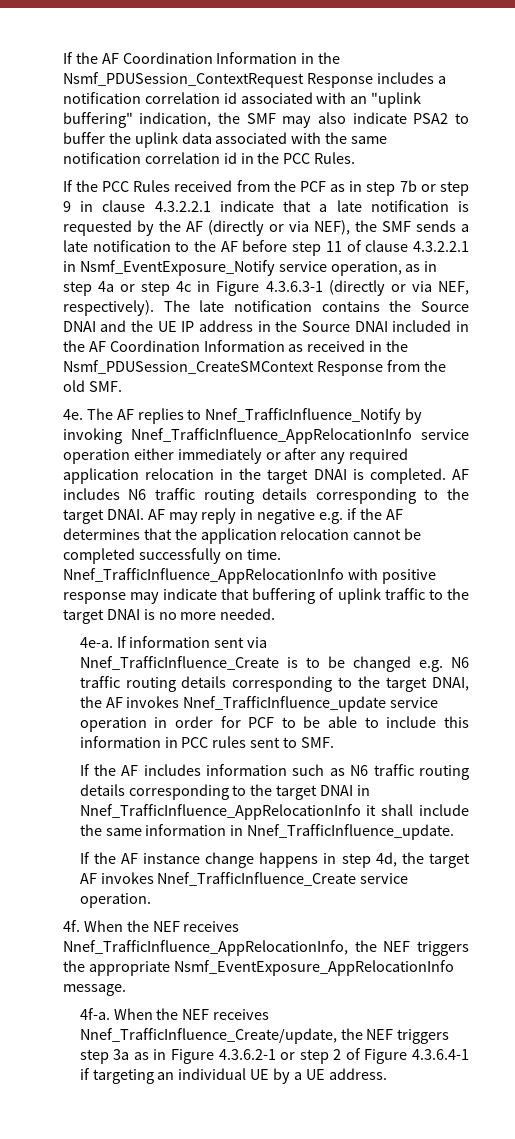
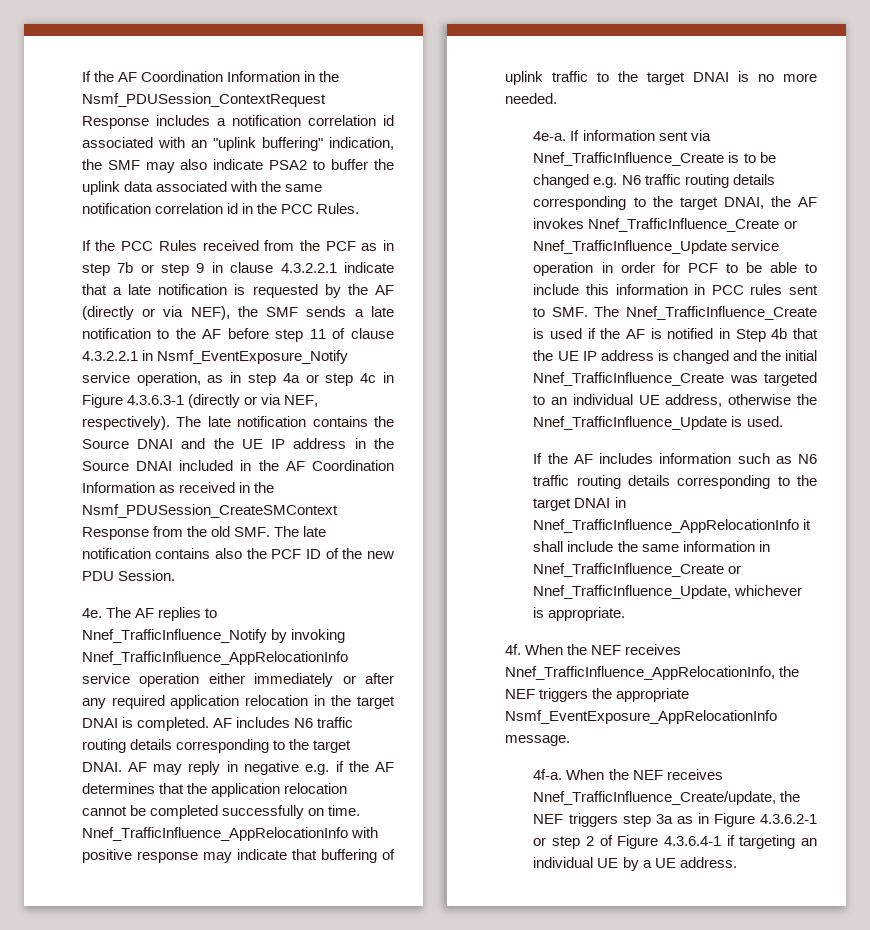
(122, 386) none -> [273,526,327,537] [81,548,394,559] [81,570,175,581] The late notification contains also the PCF ID of the new PDU Session.
[183,696,387,712] Nnef_TrafficInfluence_update -> [588,218,797,232] [533,240,728,254] Nnef_TrafficInfluence_Create or Nnef_TrafficInfluence_Update
(335, 742) none -> [594,306,817,320] [533,328,818,342] [533,350,817,364] [533,372,817,386] [533,394,817,407] [533,416,783,430] The Nnef_TrafficInfluence_Create is used if the AF is notified in Step 4b that the UE IP address is changed and the initial Nnef_TrafficInfluence_Create was targeted to an individual UE address, otherwise the Nnef_TrafficInfluence_Update is used.
[247,824,455,840] [79,852,471,868] [79,872,409,886] [79,893,151,908] Nnef_TrafficInfluence_update. // If the AF instance change happens in step 4d, the target AF invokes Nnef_TrafficInfluence_Create service operation. -> [533,563,742,577] [533,585,803,599] [533,607,626,621] Nnef_TrafficInfluence_Create or Nnef_TrafficInfluence_Update, whichever is appropriate.

